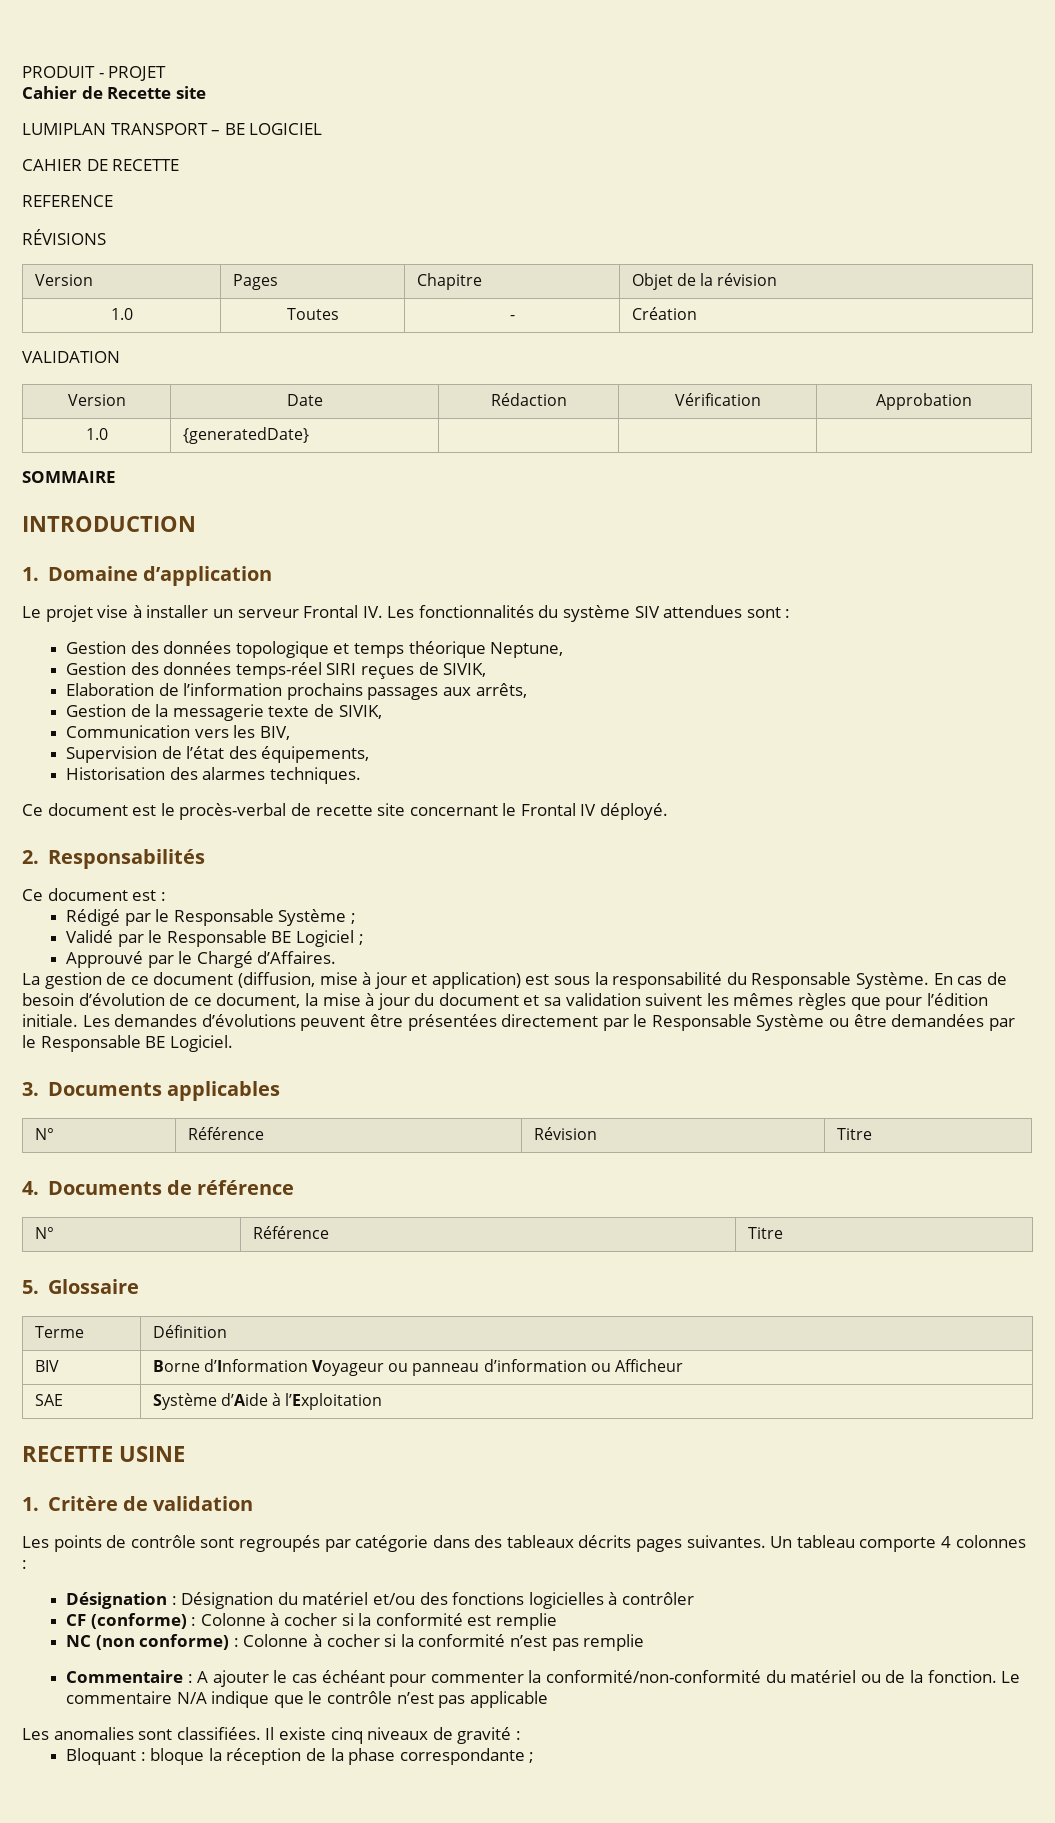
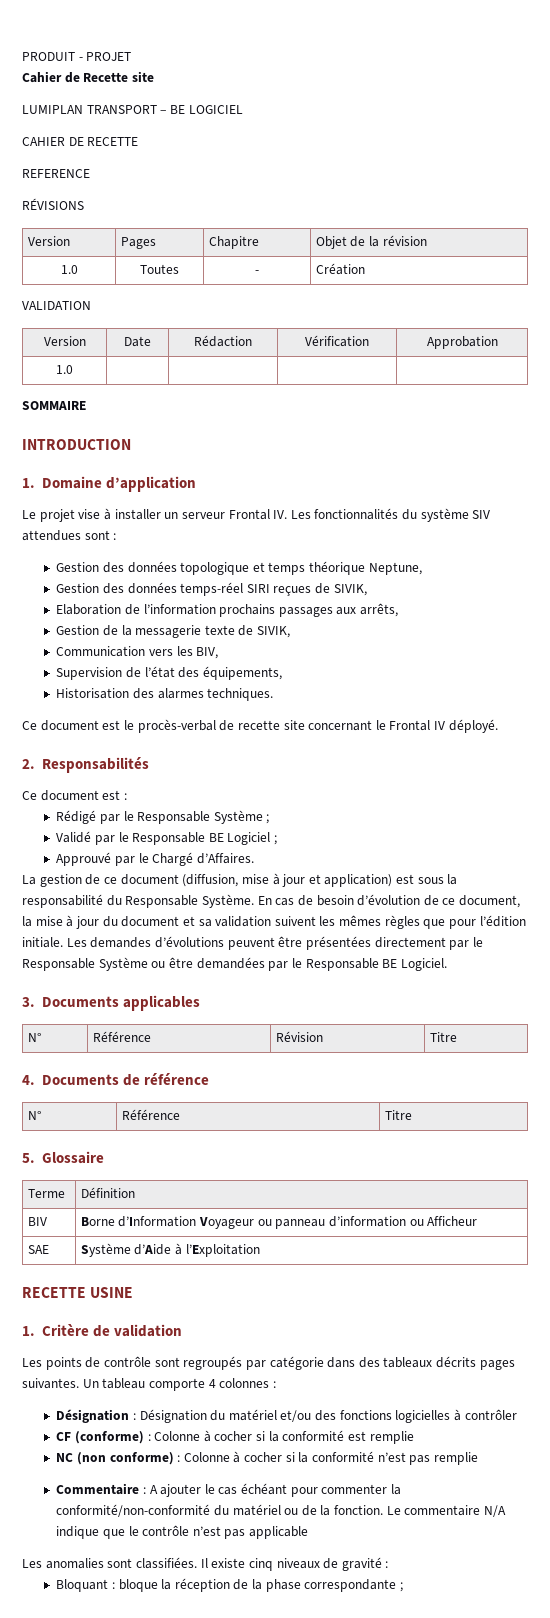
[182,427,309,444] {generatedDate} -> (73, 369) none

